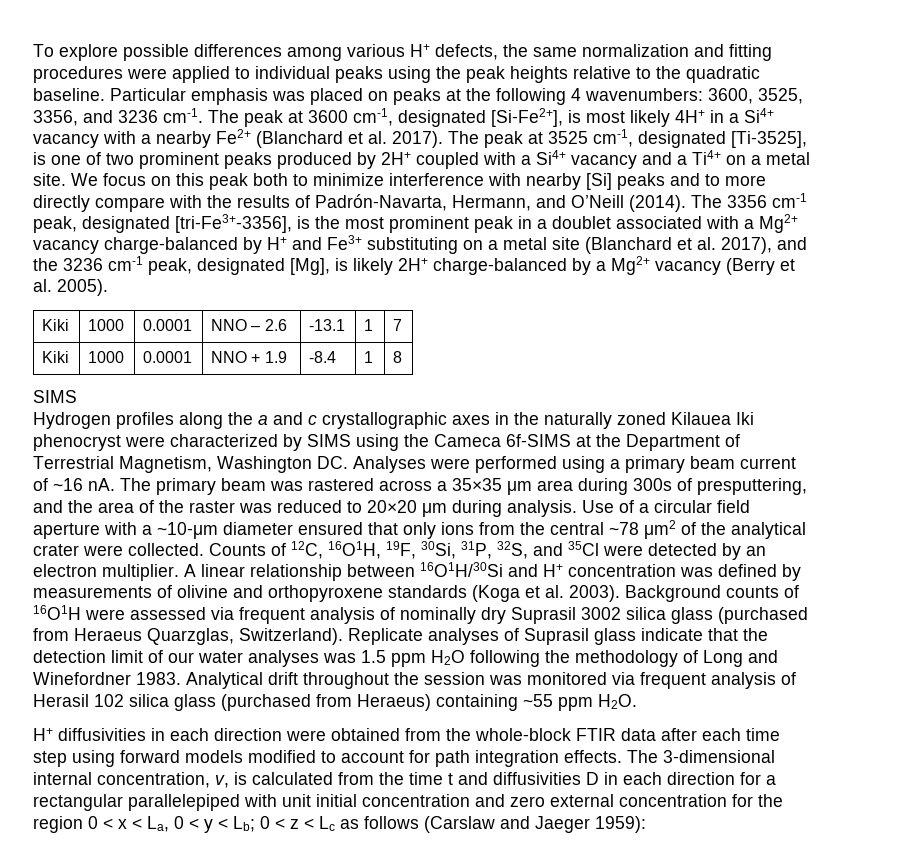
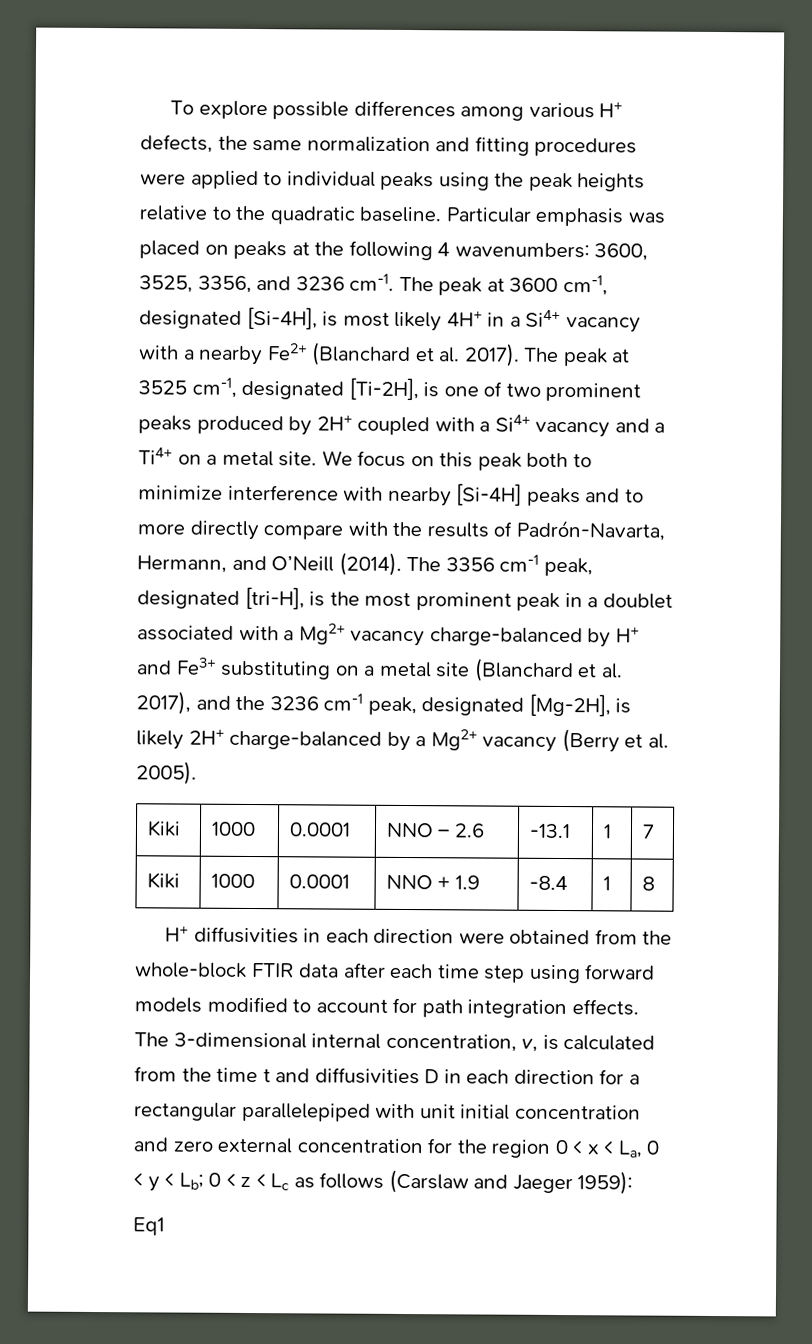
[491,108,563,127] [Si-Fe2+], -> [246,306,318,330] [Si-4H],
[731,131,807,148] [Ti-3525], -> [348,377,419,401] [Ti-2H],
[586,173,612,190] [Si] -> [456,483,523,506] [Si-4H]
[175,214,292,233] [tri-Fe3+-3356], -> [244,586,305,610] [tri-H],
[290,258,330,275] [Mg], -> [528,693,611,717] [Mg-2H],
[33,390,77,403] [33,412,754,429] [33,434,740,451] [33,456,796,473] [33,478,807,495] [33,500,750,517] [33,520,806,539] [33,541,766,560] [33,562,801,581] [33,585,799,602] [33,605,808,624] [33,628,768,645] [33,650,778,667] [33,672,796,689] [33,694,637,711] // SIMS // Hydrogen profiles along the a and c crystallographic axes in the naturally zoned Kilauea Iki phenocryst were characterized by SIMS using the Cameca 6f-SIMS at the Department of Terrestrial Magnetism, Washington DC. Analyses were performed using a primary beam current of ~16 nA. The primary beam was rastered across a 35×35 μm area during 300s of presputtering, and the area of the raster was reduced to 20×20 μm during analysis. Use of a circular field aperture with a ~10-μm diameter ensured that only ions from the central ~78 μm2 of the analytical crater were collected. Counts of 12C, 16O1H, 19F, 30Si, 31P, 32S, and 35Cl were detected by an electron multiplier. A linear relationship between 16O1H/30Si and H+ concentration was defined by measurements of olivine and orthopyroxene standards (Koga et al. 2003). Background counts of 16O1H were assessed via frequent analysis of nominally dry Suprasil 3002 silica glass (purchased from Heraeus Quarzglas, Switzerland). Replicate analyses of Suprasil glass indicate that the detection limit of our water analyses was 1.5 ppm H2O following the methodology of Long and Winefordner 1983. Analytical drift throughout the session was monitored via frequent analysis of Herasil 102 silica glass (purchased from Heraeus) containing ~55 ppm H2O. -> (655, 883) none
(646, 824) none -> [133,1217,165,1236] // Eq1

